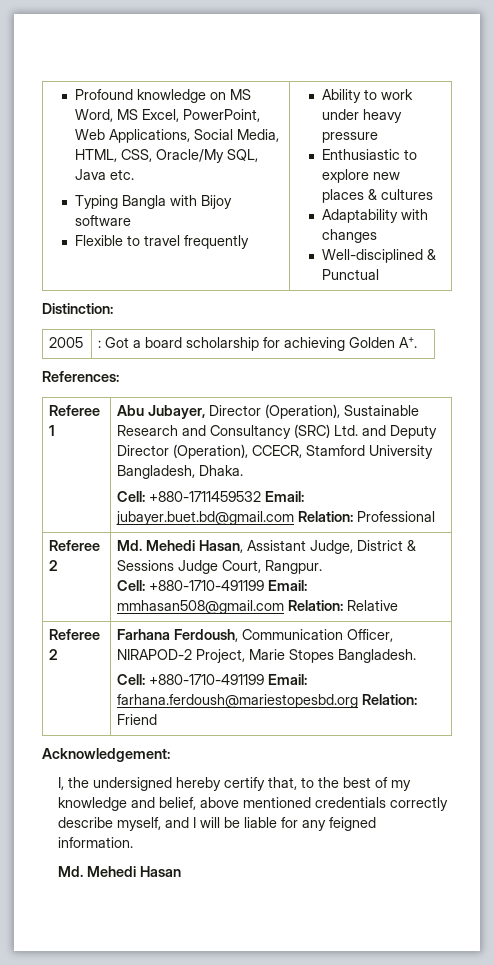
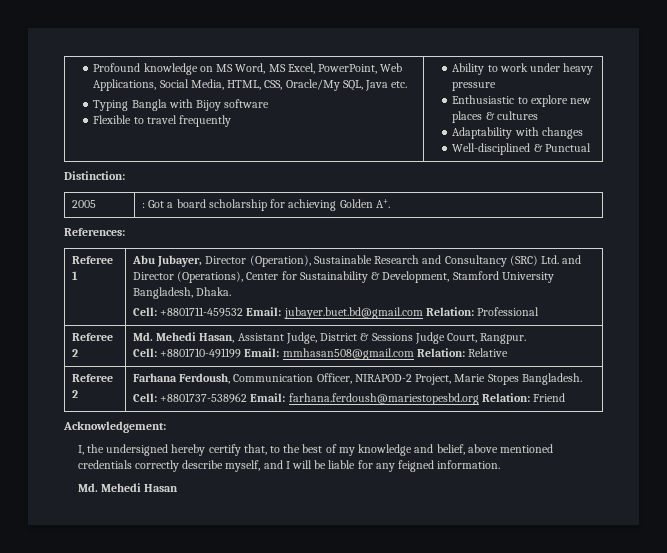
[390,425,438,439] [117,444,303,459] Deputy Director (Operation), CCECR, -> [133,271,450,283] Director (Operations), Center for Sustainability & Development,
[149,491,262,502] +880-1711459532 -> [160,307,244,317] +8801711-459532
[149,580,265,591] +880-1710-491199 -> [160,348,242,358] +8801710-491199
[149,674,265,685] +880-1710-491199 -> [160,393,248,403] +8801737-538962

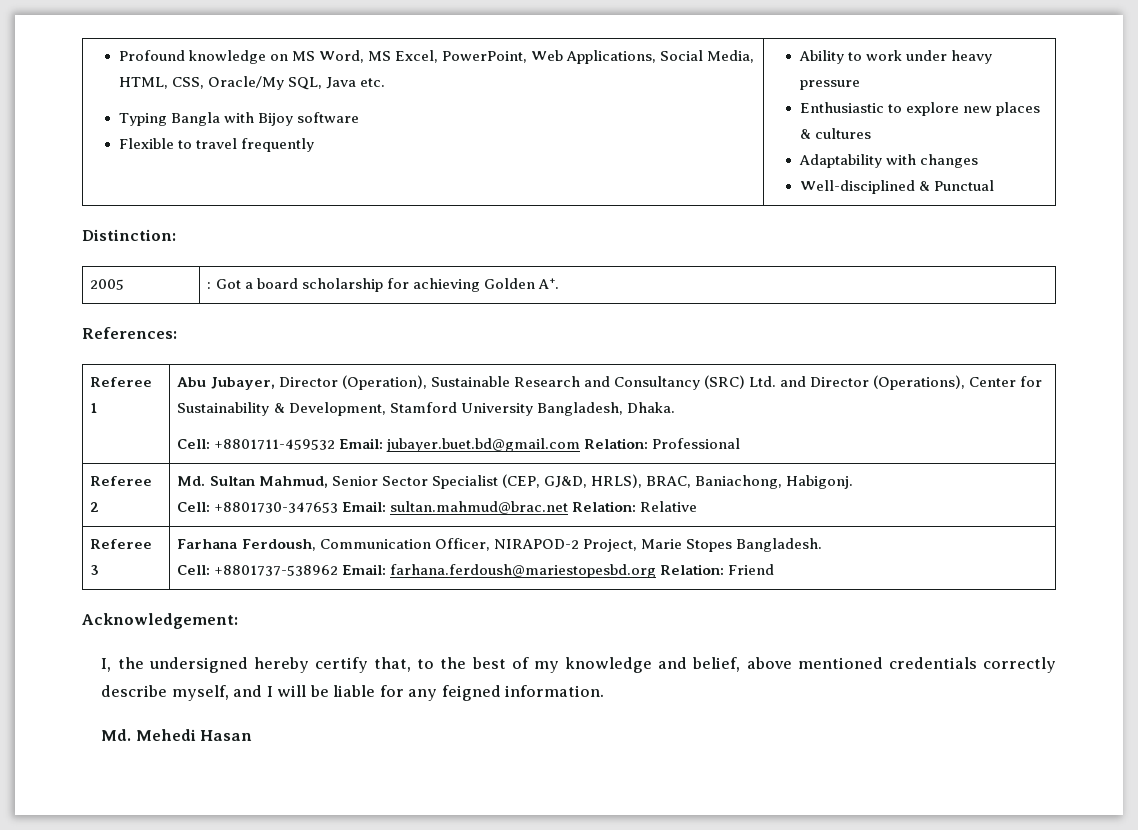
[156,332,527,344] [133,348,414,360] Mehedi Hasan, Assistant Judge, District & Sessions Judge Court, Rangpur. // Cell: +8801710-491199 Email: mmhasan508@gmail.com -> [209,474,854,489] [177,501,568,514] Sultan Mahmud, Senior Sector Specialist (CEP, GJ&D, HRLS), BRAC, Baniachong, Habigonj. // Cell: +8801730-347653 Email: sultan.mahmud@brac.net
[72,390,79,398] 2 -> [90,565,100,575] 3

